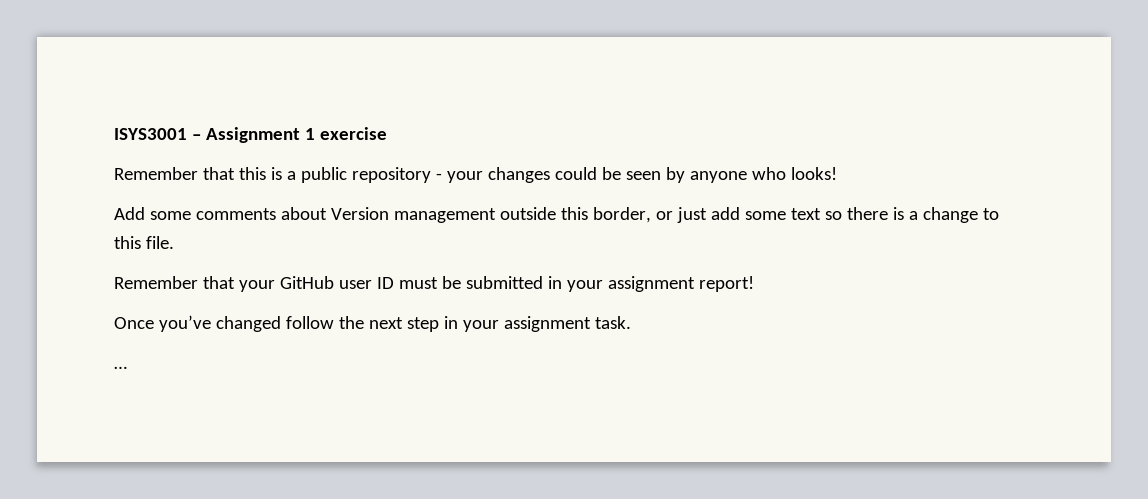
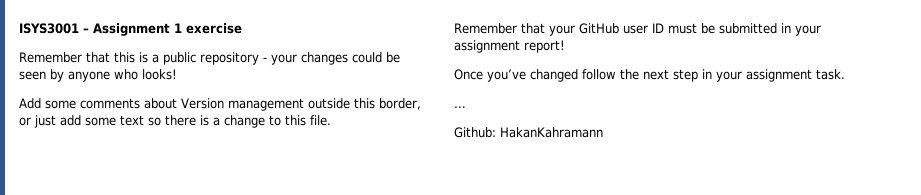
(127, 367) none -> [454,127,603,138] // Github: HakanKahramann

